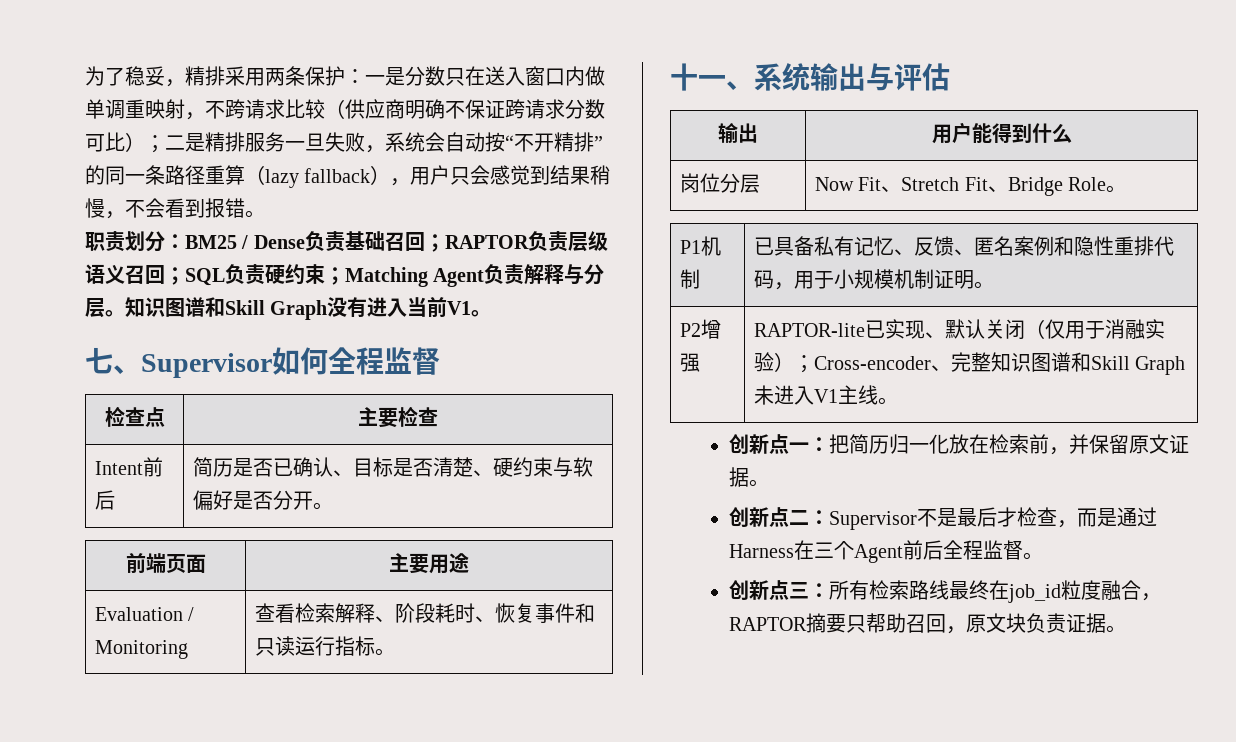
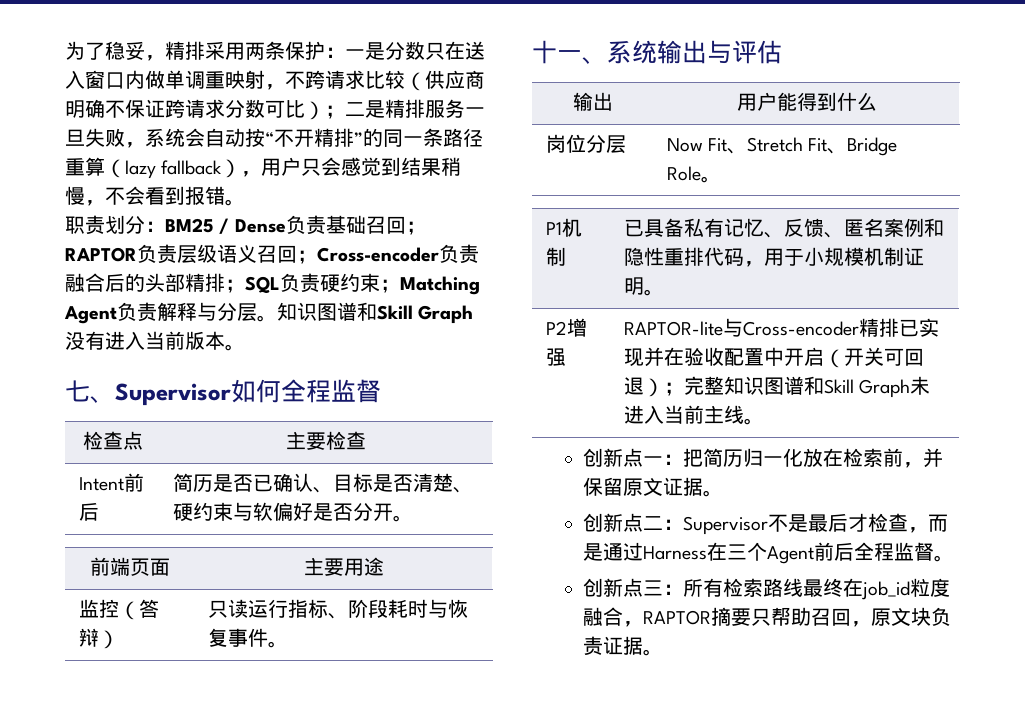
(185, 276) none -> [317,244,479,264] [65,273,245,293] Cross-encoder负责融合后的头部精排；
[447,301,472,315] V1 -> [185,331,225,350] 版本
[94,607,195,621] [94,640,188,659] [254,603,595,623] [254,636,375,656] Evaluation / Monitoring | 查看检索解释、阶段耗时、恢复事件和只读运行指标 -> [78,599,159,620] [78,628,119,649] [207,599,468,619] [207,628,268,647] 监控（答辩） | 只读运行指标、阶段耗时与恢复事件
[864,319,1165,340] [753,352,951,373] 已实现、默认关闭（仅用于消融实验）；Cross-encoder、 -> [722,318,939,337] [623,347,924,368] [623,377,684,397] 与Cross-encoder精排已实现并在验收配置中开启（开关可回退）；
[813,389,838,403] V1 -> [663,405,704,424] 当前

